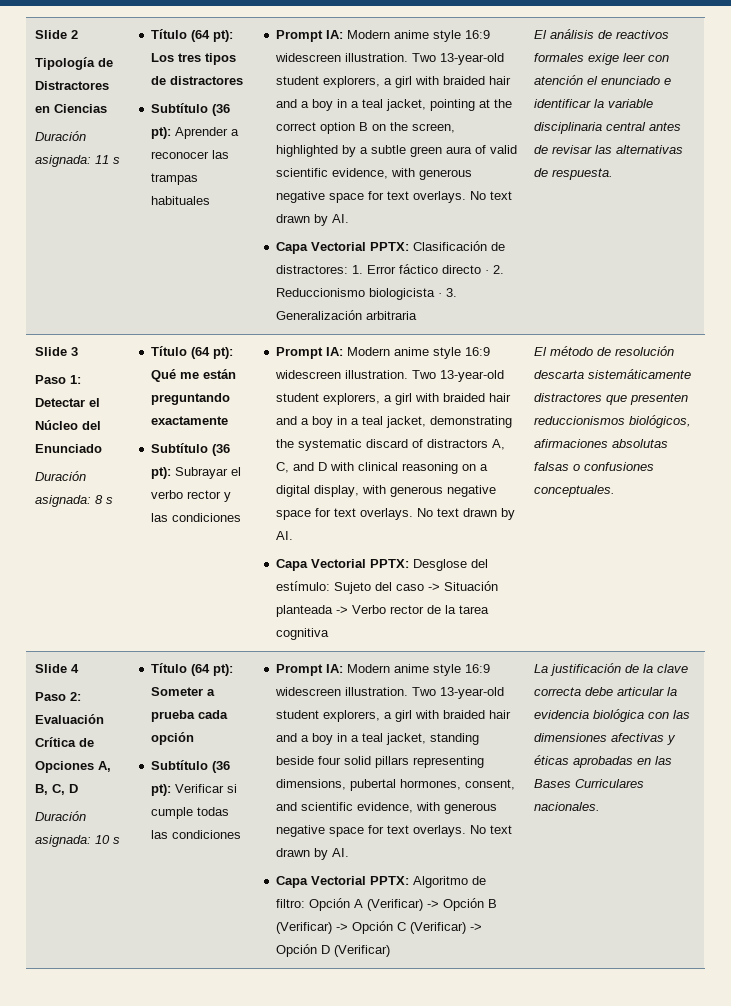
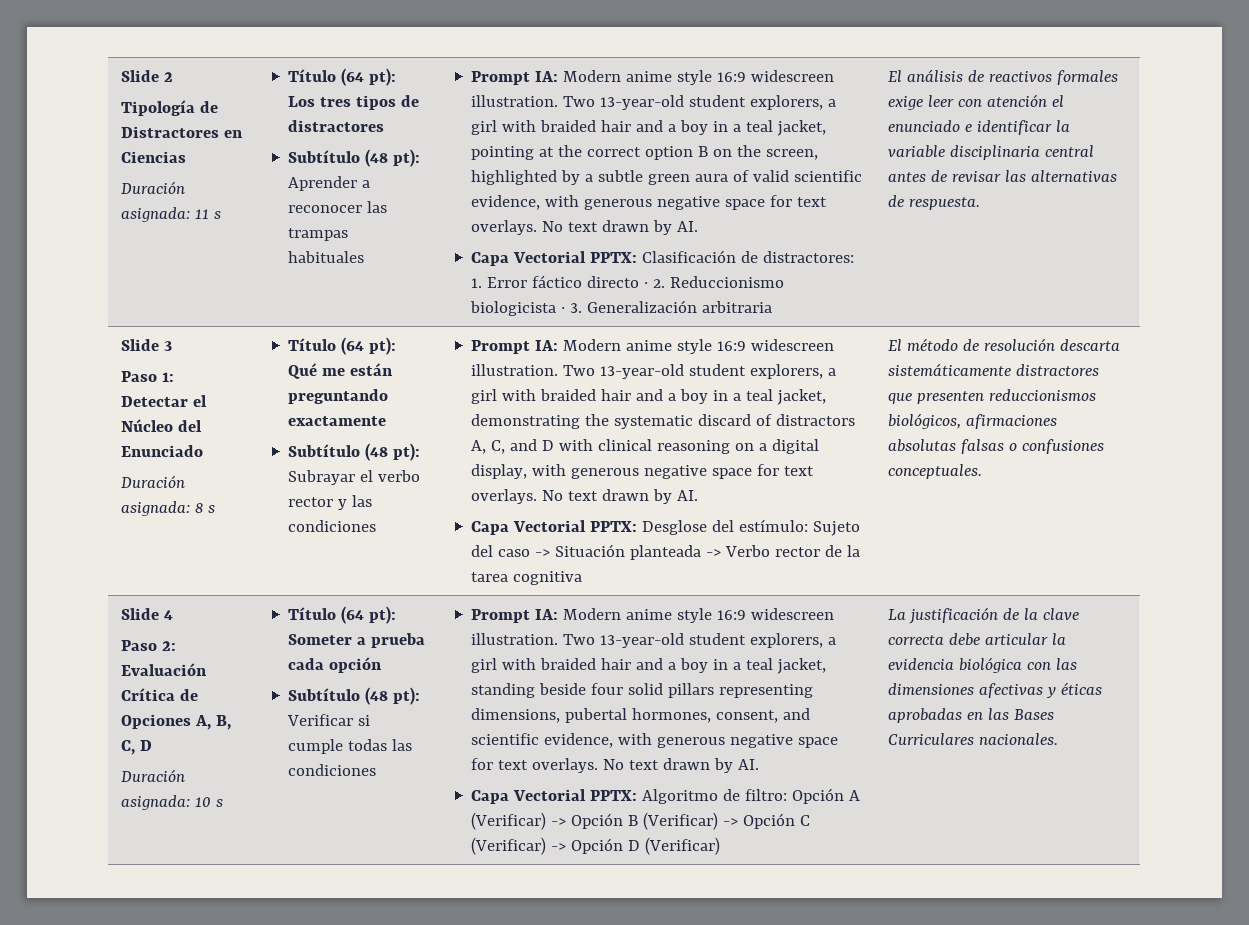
[211,104,230,116] (36 -> [365,149,389,167] (48
[211,444,230,456] (36 -> [365,443,389,461] (48
[211,761,230,773] (36 -> [365,687,389,705] (48

